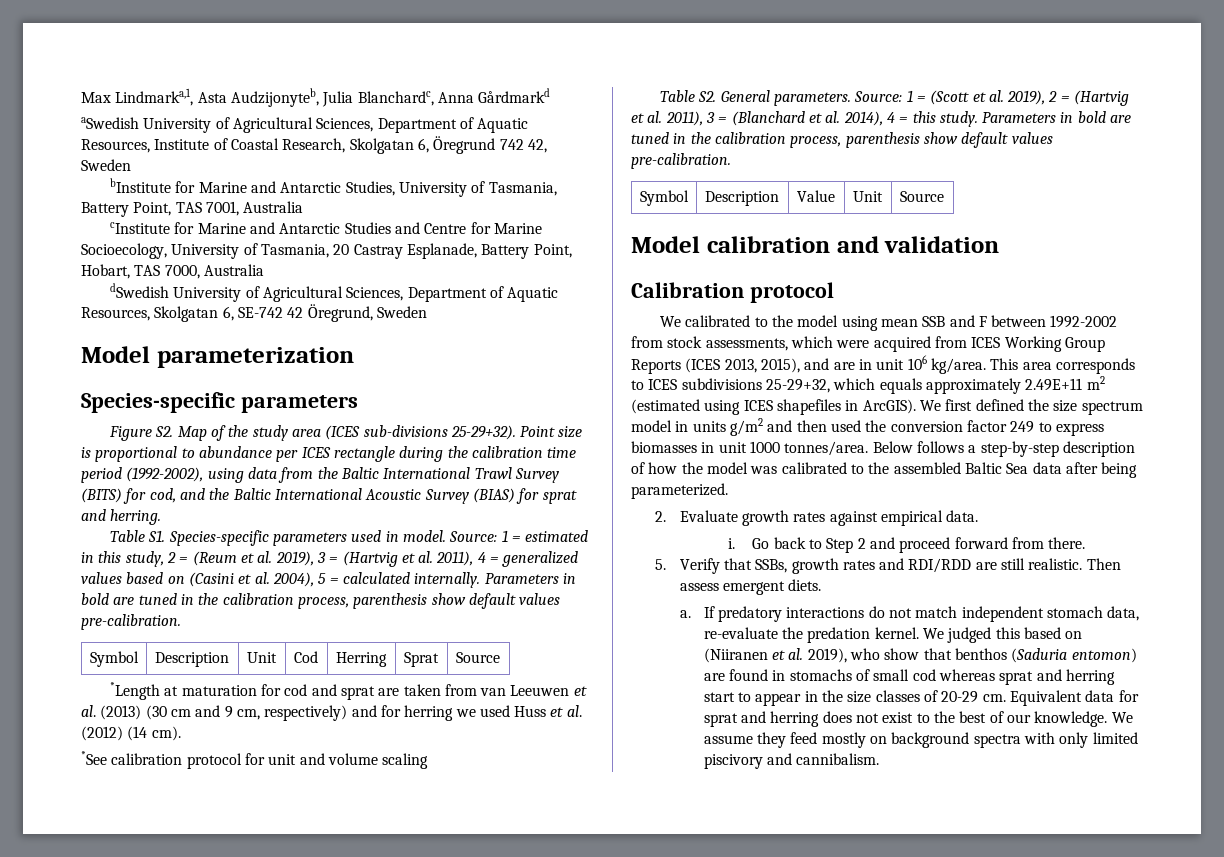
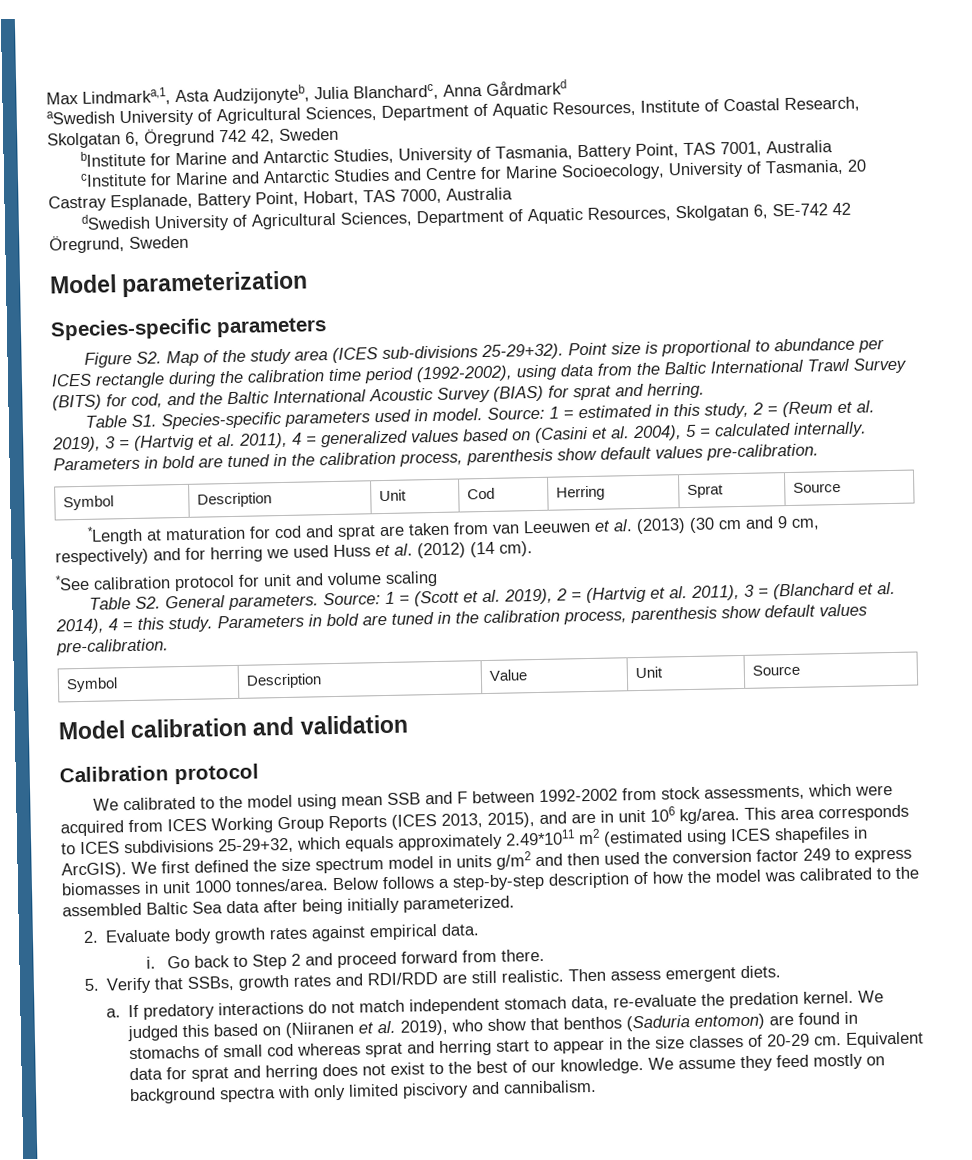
[1025,378,1083,391] 2.49E+11 -> [505,829,575,846] 2.49*1011
(1138, 470) none -> [347,897,400,914] initially
(738, 516) none -> [174,928,213,945] body

